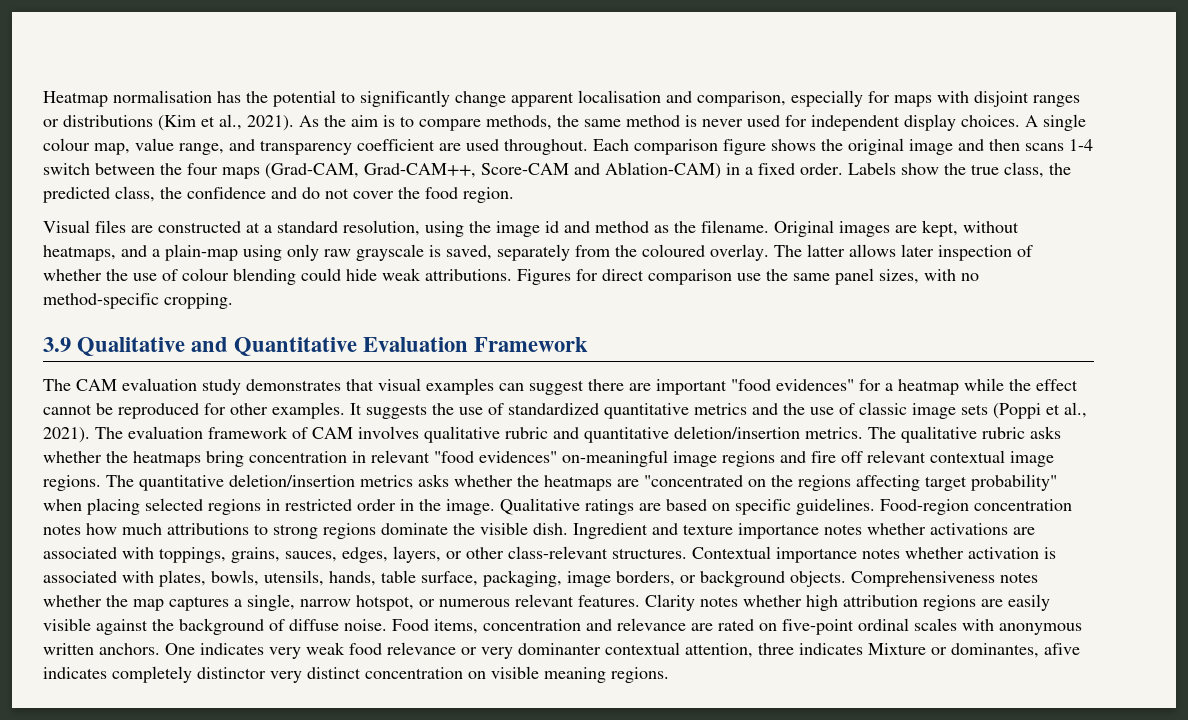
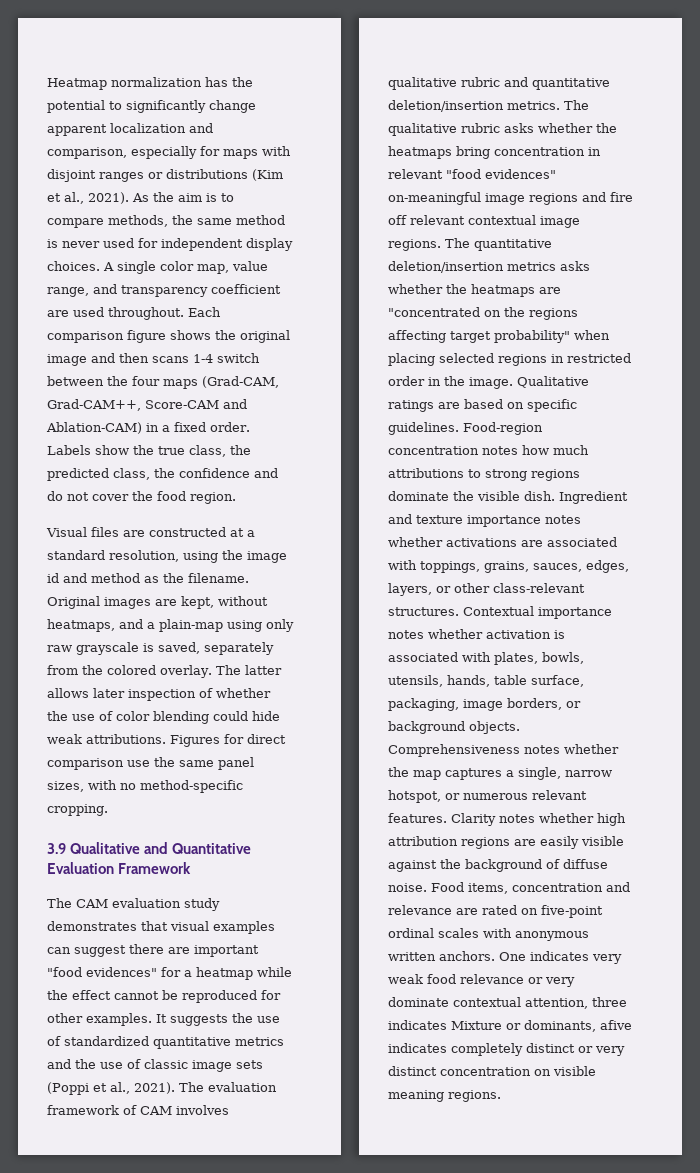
[113,90,212,103] normalisation -> [111,77,202,87] normalization
[578,90,661,103] localisation -> [110,123,186,133] localization
[43,138,90,151] colour -> [160,261,194,271] color
[642,244,705,257] coloured -> [107,665,156,675] colored
[182,268,229,281] colour -> [116,711,150,721] color
[518,643,601,655] dominanter -> [388,997,449,1007] dominate
[951,643,1039,658] dominantes, -> [524,1020,596,1032] dominants,
[197,667,266,679] distinctor -> [526,1043,593,1053] distinct or

